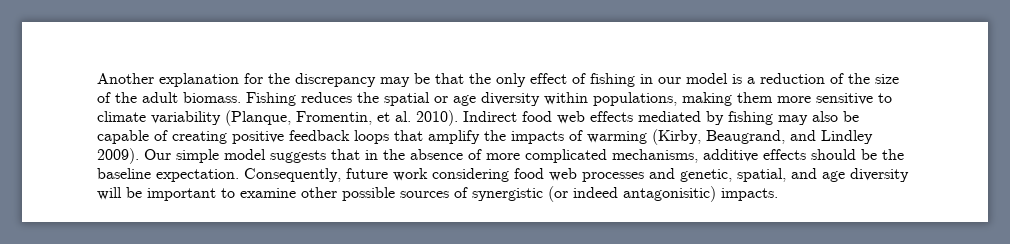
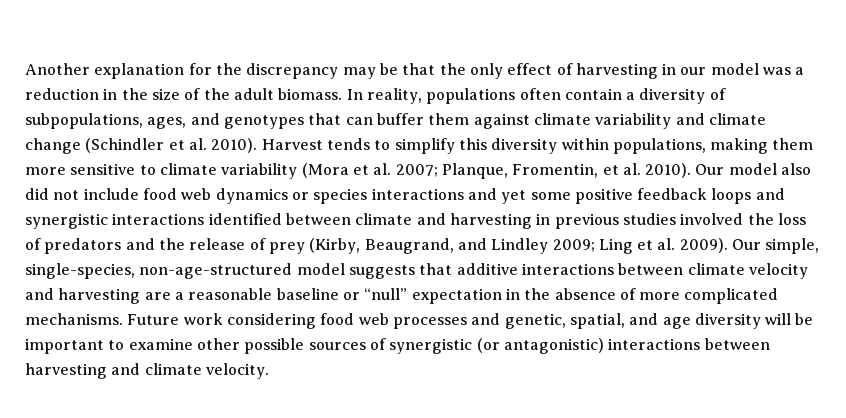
[590,73,635,87] fishing -> [575,63,658,79] harvesting
[732,74,742,84] is -> [763,67,792,75] was
[830,73,844,84] of -> [103,88,118,100] in
[246,92,476,106] Fishing reduces the spatial or age -> [346,88,726,104] [25,113,766,129] [25,138,487,154] In reality, populations often contain a diversity of subpopulations, ages, and genotypes that can buffer them against climate variability and climate change (Schindler et al. 2010). Harvest tends to simplify this
[225,110,859,126] [97,129,873,145] [97,148,360,164] (Planque, Fromentin, et al. 2010). Indirect food web effects mediated by fishing may also be capable of creating positive feedback loops that amplify the impacts of warming (Kirby, Beaugrand, and Lindley 2009). Our simple model suggests that -> [301,163,812,179] [25,188,785,204] [25,213,806,229] [25,238,820,254] [25,263,808,279] [25,288,502,304] (Mora et al. 2007; Planque, Fromentin, et al. 2010). Our model also did not include food web dynamics or species interactions and yet some positive feedback loops and synergistic interactions identified between climate and harvesting in previous studies involved the loss of predators and the release of prey (Kirby, Beaugrand, and Lindley 2009; Ling et al. 2009). Our simple, single-species, non-age-structured model suggests that additive interactions between climate velocity and harvesting are a reasonable baseline or “null” expectation
[612,149,904,163] [97,168,388,182] mechanisms, additive effects should be the baseline expectation. Consequently, future -> [25,313,180,325] mechanisms. Future
[573,186,778,202] indeed antagonisitic) impacts. -> [503,338,770,354] [25,363,269,379] antagonistic) interactions between harvesting and climate velocity.

